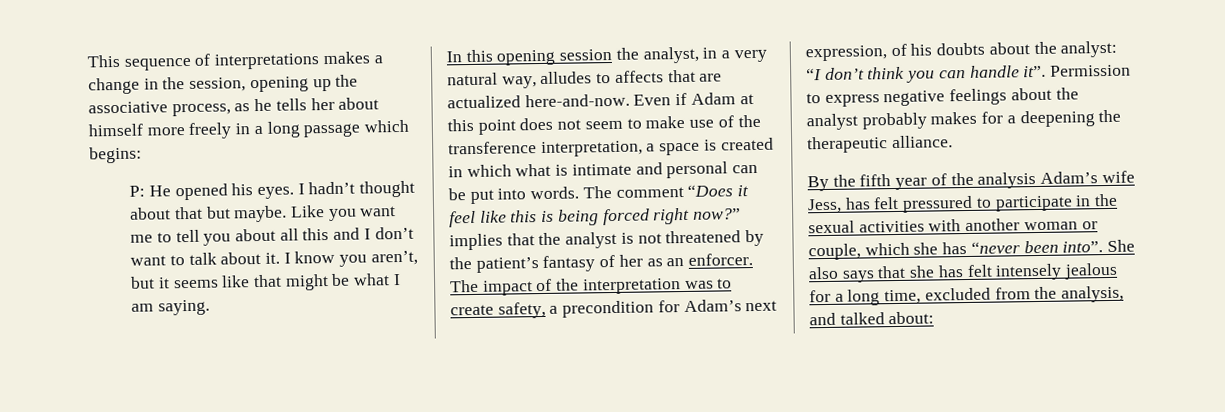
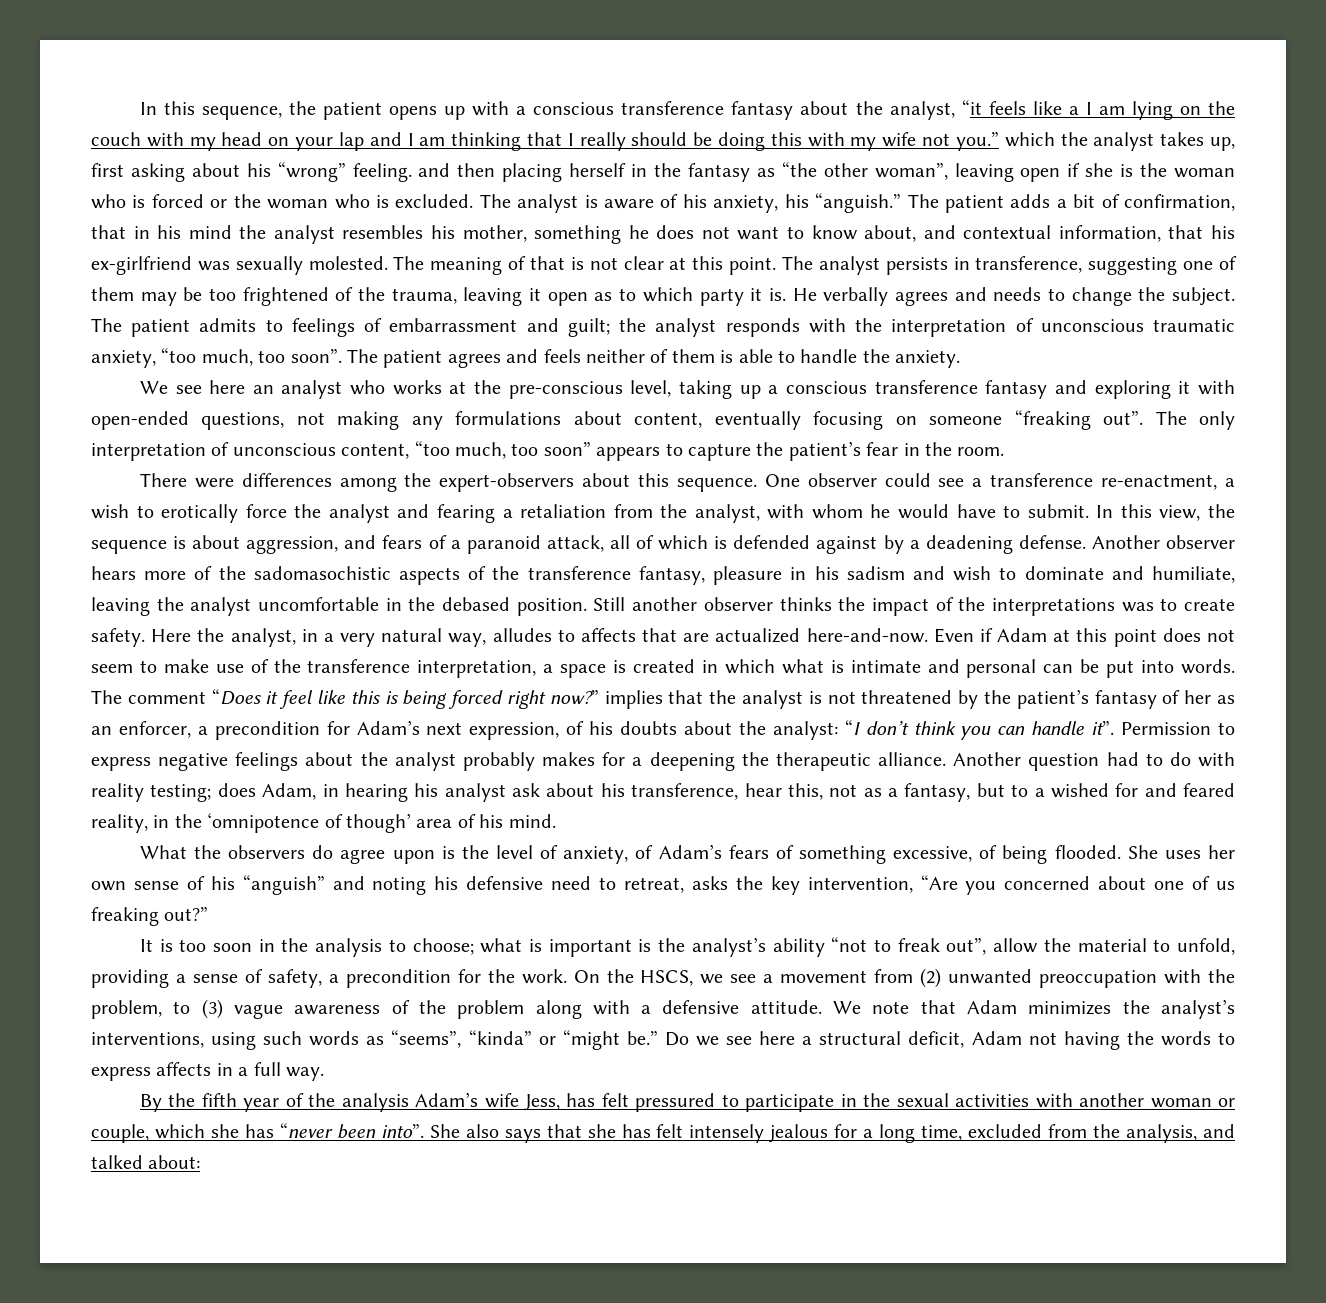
[87,51,383,71] [88,74,359,95] [88,97,380,117] [88,119,410,139] [89,146,142,164] [129,180,416,201] [129,205,397,223] [130,226,414,246] [130,250,418,267] [130,273,401,291] [131,299,210,316] [446,48,613,66] This sequence of interpretations makes a change in the session, opening up the associative process, as he tells her about himself more freely in a long passage which begins: // P: He opened his eyes. I hadn’t thought about that but maybe. Like you want me to tell you about all this and I don’t want to talk about it. I know you aren’t, but it seems like that might be what I am saying. // In this opening session -> [139,100,1236,120] [91,131,1235,151] [91,162,1235,182] [91,193,1235,213] [91,225,1235,244] [91,256,1238,275] [91,287,1235,306] [91,318,1236,337] [91,348,961,368] [139,380,1236,399] [91,410,1236,430] [91,441,1005,461] [139,473,1235,492] [91,504,1236,523] [91,535,1235,554] [91,566,1235,585] [91,597,1236,616] [91,628,192,647] In this sequence, the patient opens up with a conscious transference fantasy about the analyst, “it feels like a I am lying on the couch with my head on your lap and I am thinking that I really should be doing this with my wife not you.” which the analyst takes up, first asking about his “wrong” feeling. and then placing herself in the fantasy as “the other woman”, leaving open if she is the woman who is forced or the woman who is excluded. The analyst is aware of his anxiety, his “anguish.” The patient adds a bit of confirmation, that in his mind the analyst resembles his mother, something he does not want to know about, and contextual information, that his ex-girlfriend was sexually molested. The meaning of that is not clear at this point. The analyst persists in transference, suggesting one of them may be too frightened of the trauma, leaving it open as to which party it is. He verbally agrees and needs to change the subject. The patient admits to feelings of embarrassment and guilt; the analyst responds with the interpretation of unconscious traumatic anxiety, “too much, too soon”. The patient agrees and feels neither of them is able to handle the anxiety. // We see here an analyst who works at the pre-conscious level, taking up a conscious transference fantasy and exploring it with open-ended questions, not making any formulations about content, eventually focusing on someone “freaking out”. The only interpretation of unconscious content, “too much, too soon” appears to capture the patient’s fear in the room. // There were differences among the expert-observers about this sequence. One observer could see a transference re-enactment, a wish to erotically force the analyst and fearing a retaliation from the analyst, with whom he would have to submit. In this view, the sequence is about aggression, and fears of a paranoid attack, all of which is defended against by a deadening defense. Another observer hears more of the sadomasochistic aspects of the transference fantasy, pleasure in his sadism and wish to dominate and humiliate, leaving the analyst uncomfortable in the debased position. Still another observer thinks the impact of the interpretations was to create safety. Here
[688,253,754,266] [450,278,733,296] [450,301,546,319] enforcer. The impact of the interpretation was to create safety, -> [118,721,191,738] enforcer,
(953, 142) none -> [953,752,1235,771] [91,783,1235,802] [91,813,556,833] [139,844,1235,864] [91,875,1235,895] [91,906,209,926] [139,937,1235,957] [91,968,1236,988] [91,999,1235,1019] [91,1030,1236,1050] [91,1062,324,1081] Another question had to do with reality testing; does Adam, in hearing his analyst ask about his transference, hear this, not as a fantasy, but to a wished for and feared reality, in the ‘omnipotence of though’ area of his mind. // What the observers do agree upon is the level of anxiety, of Adam’s fears of something excessive, of being flooded. She uses her own sense of his “anguish” and noting his defensive need to retreat, asks the key intervention, “Are you concerned about one of us freaking out?” // It is too soon in the analysis to choose; what is important is the analyst’s ability “not to freak out”, allow the material to unfold, providing a sense of safety, a precondition for the work. On the HSCS, we see a movement from (2) unwanted preoccupation with the problem, to (3) vague awareness of the problem along with a defensive attitude. We note that Adam minimizes the analyst’s interventions, using such words as “seems”, “kinda” or “might be.” Do we see here a structural deficit, Adam not having the words to express affects in a full way.

